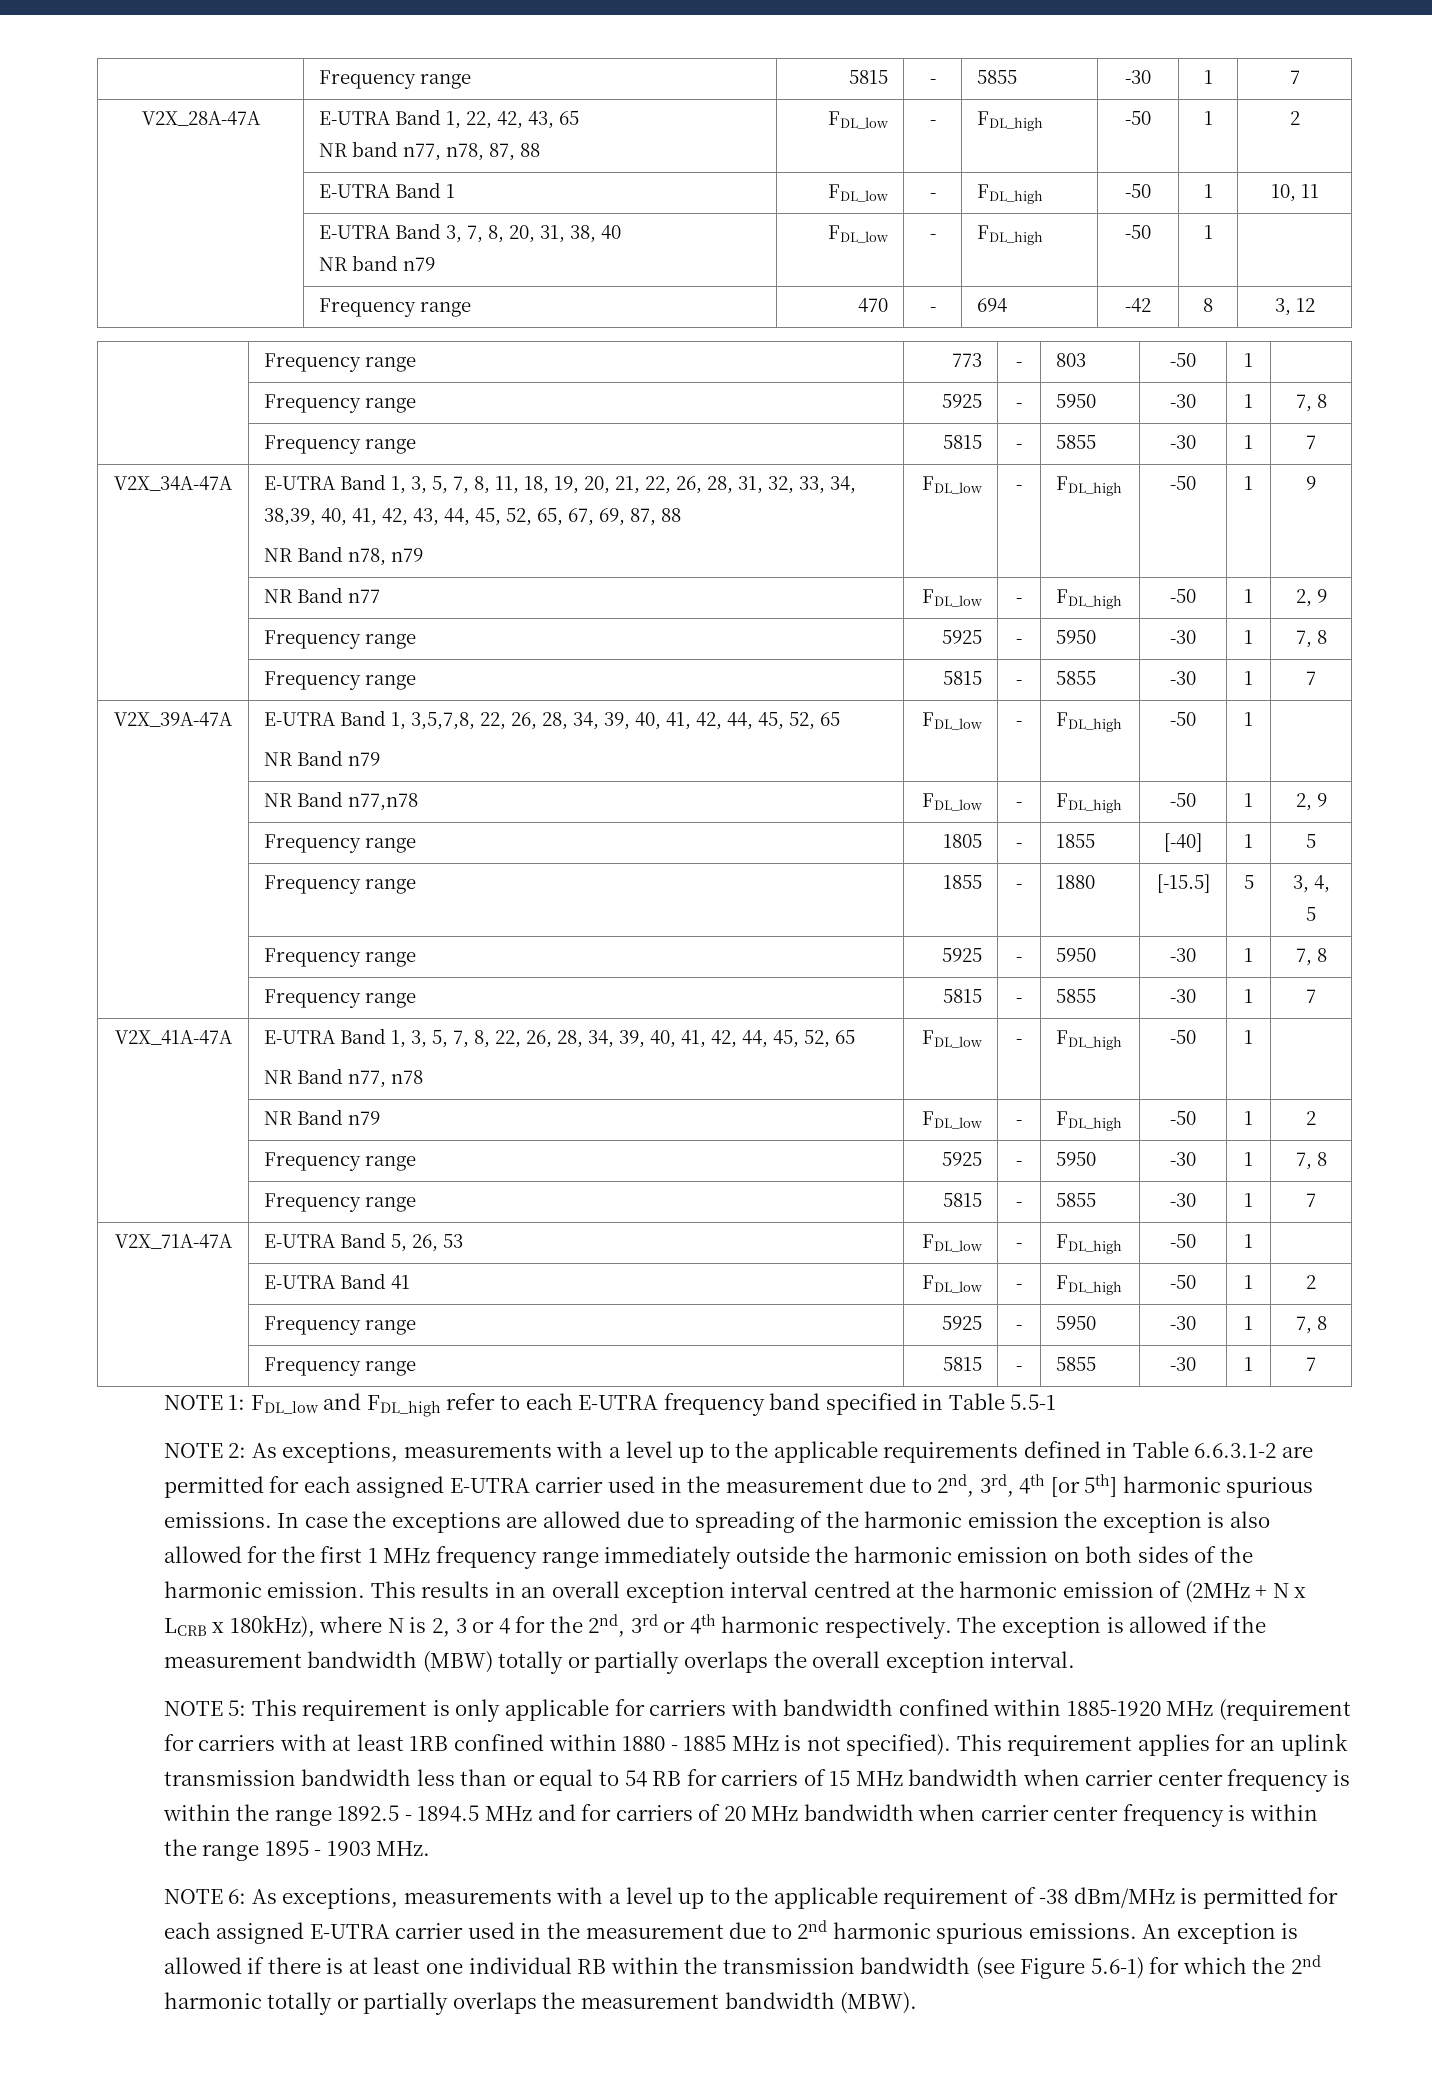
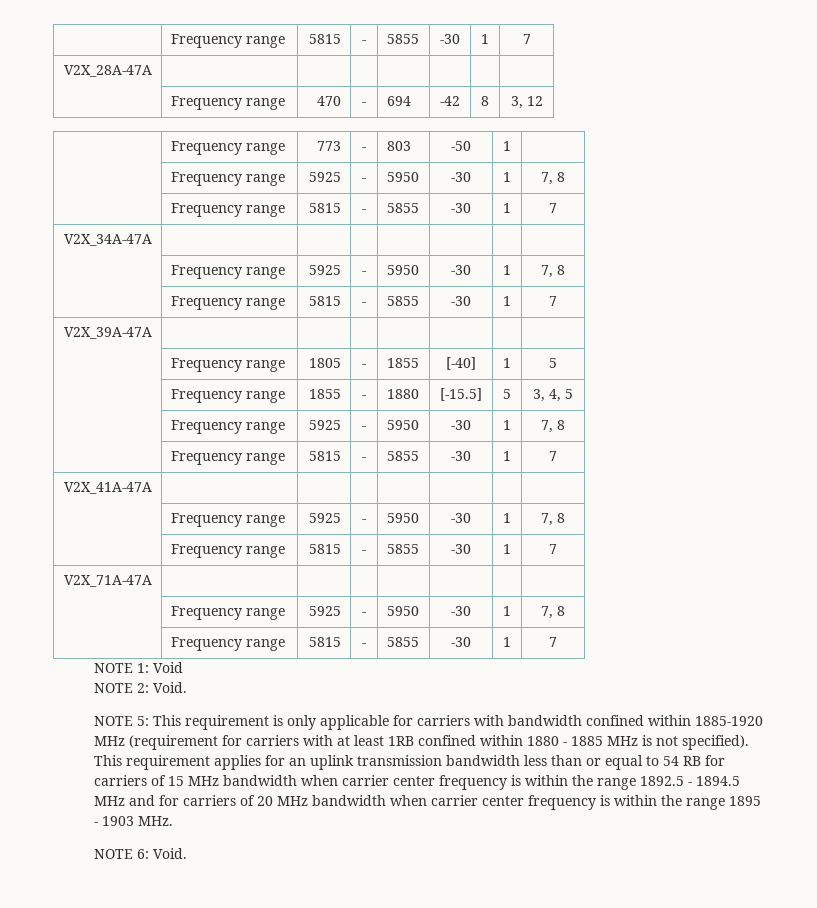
[319,109,580,129] [319,141,541,161] [827,111,888,129] [929,120,936,125] [977,111,1044,131] [1125,111,1151,125] [1203,111,1213,125] [1289,111,1300,125] [319,182,456,198] [827,184,888,202] [929,193,936,198] [977,184,1044,204] [1125,184,1151,198] [1203,184,1213,198] [1270,184,1319,202] [319,223,622,243] [319,255,436,271] [827,225,888,243] [929,234,936,239] [977,225,1044,245] [1125,225,1151,239] [1203,225,1213,239] E-UTRA Band 1, 22, 42, 43, 65 // NR band n77, n78, 87, 88 | FDL_low | - | FDL_high | -50 | 1 | 2 // | E-UTRA Band 1 | FDL_low | - | FDL_high | -50 | 1 | 10, 11 // | E-UTRA Band 3, 7, 8, 20, 31, 38, 40 // NR band n79 | FDL_low | - | FDL_high | -50 | 1 -> (152, 71) | | | | |
[264,474,857,494] [264,508,682,526] [264,546,424,566] [921,476,982,494] [1016,485,1022,490] [1056,476,1123,496] [1170,476,1196,490] [1244,476,1253,490] [1306,476,1316,490] [264,587,381,603] [921,589,982,607] [1016,598,1022,603] [1056,589,1123,609] [1170,589,1196,603] [1244,589,1253,603] [1295,589,1327,607] E-UTRA Band 1, 3, 5, 7, 8, 11, 18, 19, 20, 21, 22, 26, 28, 31, 32, 33, 34, 38,39, 40, 41, 42, 43, 44, 45, 52, 65, 67, 69, 87, 88 // NR Band n78, n79 | FDL_low | - | FDL_high | -50 | 1 | 9 // | NR Band n77 | FDL_low | - | FDL_high | -50 | 1 | 2, 9 -> (152, 240) | | | | | |
[264,710,841,730] [264,750,381,766] [921,712,982,730] [1016,721,1022,726] [1056,712,1123,732] [1170,712,1196,726] [1244,712,1253,726] [264,791,419,811] [921,793,982,811] [1016,802,1022,807] [1056,793,1123,813] [1170,793,1196,807] [1244,793,1253,807] [1295,793,1327,811] E-UTRA Band 1, 3,5,7,8, 22, 26, 28, 34, 39, 40, 41, 42, 44, 45, 52, 65 // NR Band n79 | FDL_low | - | FDL_high | -50 | 1 | // | NR Band n77,n78 | FDL_low | - | FDL_high | -50 | 1 | 2, 9 -> (152, 333) | | | | | |
[264,1028,856,1048] [264,1068,424,1088] [921,1030,982,1048] [1016,1039,1022,1044] [1056,1030,1123,1050] [1170,1030,1196,1044] [1244,1030,1253,1044] [264,1109,381,1125] [921,1111,982,1129] [1016,1120,1022,1125] [1056,1111,1123,1131] [1170,1111,1196,1125] [1244,1111,1253,1125] [1306,1111,1316,1125] E-UTRA Band 1, 3, 5, 7, 8, 22, 26, 28, 34, 39, 40, 41, 42, 44, 45, 52, 65 // NR Band n77, n78 | FDL_low | - | FDL_high | -50 | 1 | // | NR Band n79 | FDL_low | - | FDL_high | -50 | 1 | 2 -> (152, 488) | | | | | |
[264,1232,464,1252] [921,1234,982,1252] [1016,1243,1022,1248] [1056,1234,1123,1254] [1170,1234,1196,1248] [1244,1234,1253,1248] [264,1273,411,1289] [921,1275,982,1293] [1016,1284,1022,1289] [1056,1275,1123,1295] [1170,1275,1196,1289] [1244,1275,1253,1289] [1306,1275,1316,1289] E-UTRA Band 5, 26, 53 | FDL_low | - | FDL_high | -50 | 1 | // | E-UTRA Band 41 | FDL_low | - | FDL_high | -50 | 1 | 2 -> (152, 581) | | | | | |
[250,1393,1057,1417] [163,1441,1313,1463] [163,1474,1314,1498] [163,1511,1270,1533] [163,1546,1253,1569] [163,1581,1307,1603] [163,1614,1267,1639] [163,1651,1076,1674] FDL_low and FDL_high refer to each E-UTRA frequency band specified in Table 5.5-1 // NOTE 2: As exceptions, measurements with a level up to the applicable requirements defined in Table 6.6.3.1-2 are permitted for each assigned E-UTRA carrier used in the measurement due to 2nd, 3rd, 4th [or 5th] harmonic spurious emissions. In case the exceptions are allowed due to spreading of the harmonic emission the exception is also allowed for the first 1 MHz frequency range immediately outside the harmonic emission on both sides of the harmonic emission. This results in an overall exception interval centred at the harmonic emission of (2MHz + N x LCRB x 180kHz), where N is 2, 3 or 4 for the 2nd, 3rd or 4th harmonic respectively. The exception is allowed if the measurement bandwidth (MBW) totally or partially overlaps the overall exception interval. -> [152,662,183,673] [93,682,187,693] Void // NOTE 2: Void.
[251,1887,1339,1909] [163,1920,1299,1944] [163,1955,1321,1979] [163,1992,918,2015] As exceptions, measurements with a level up to the applicable requirement of -38 dBm/MHz is permitted for each assigned E-UTRA carrier used in the measurement due to 2nd harmonic spurious emissions. An exception is allowed if there is at least one individual RB within the transmission bandwidth (see Figure 5.6-1) for which the 2nd harmonic totally or partially overlaps the measurement bandwidth (MBW). -> [152,848,187,859] Void.

